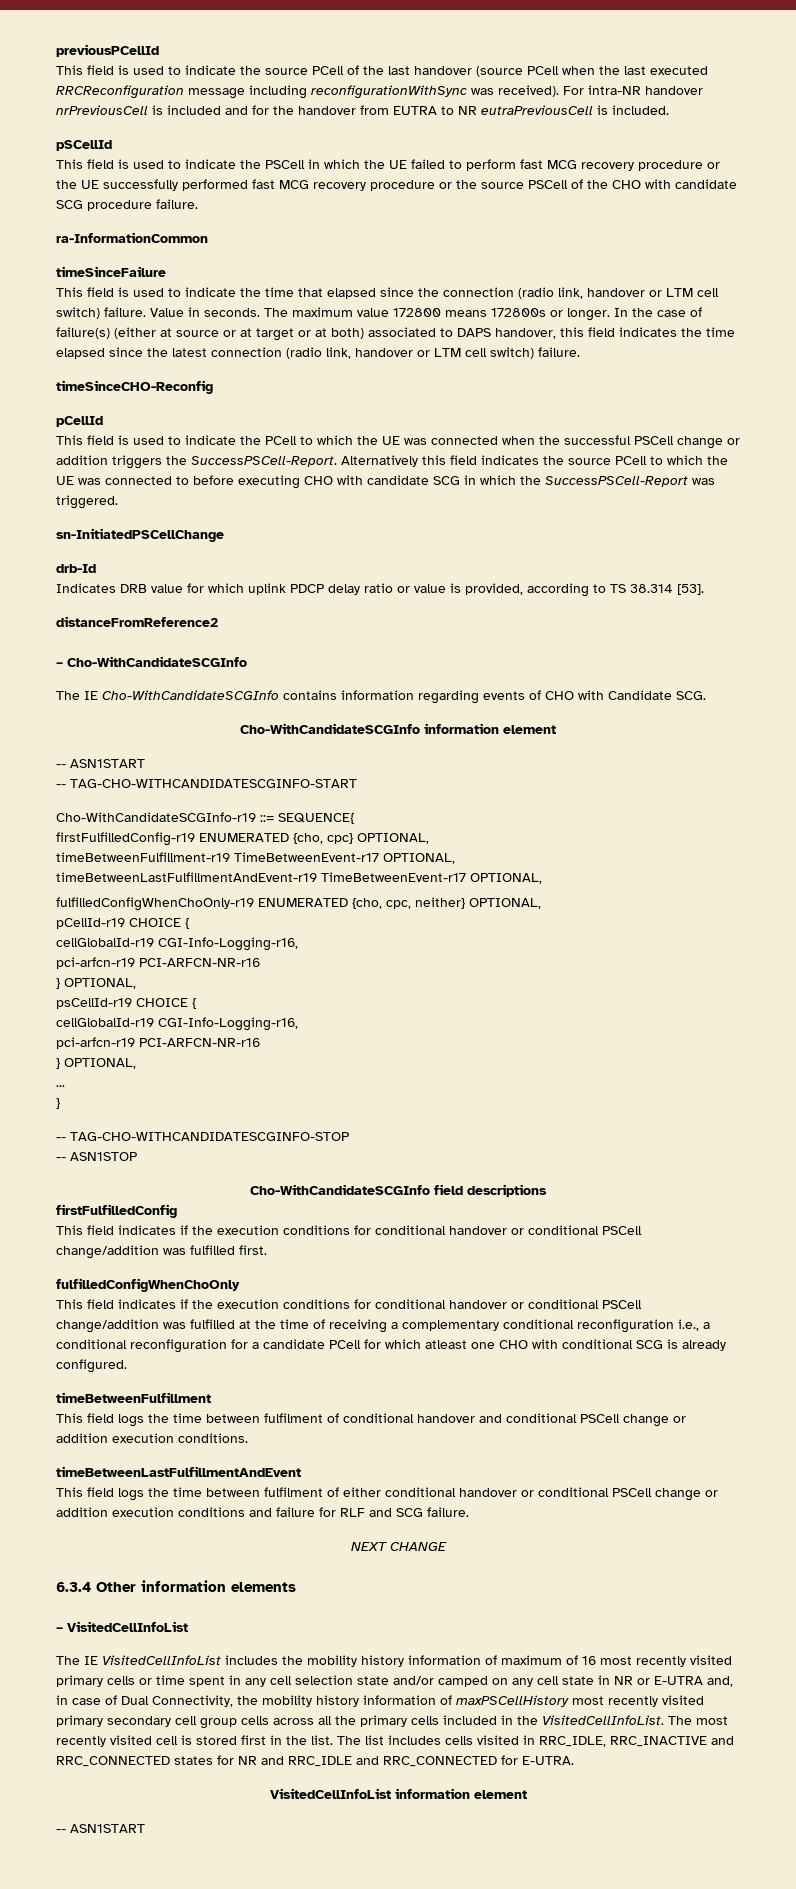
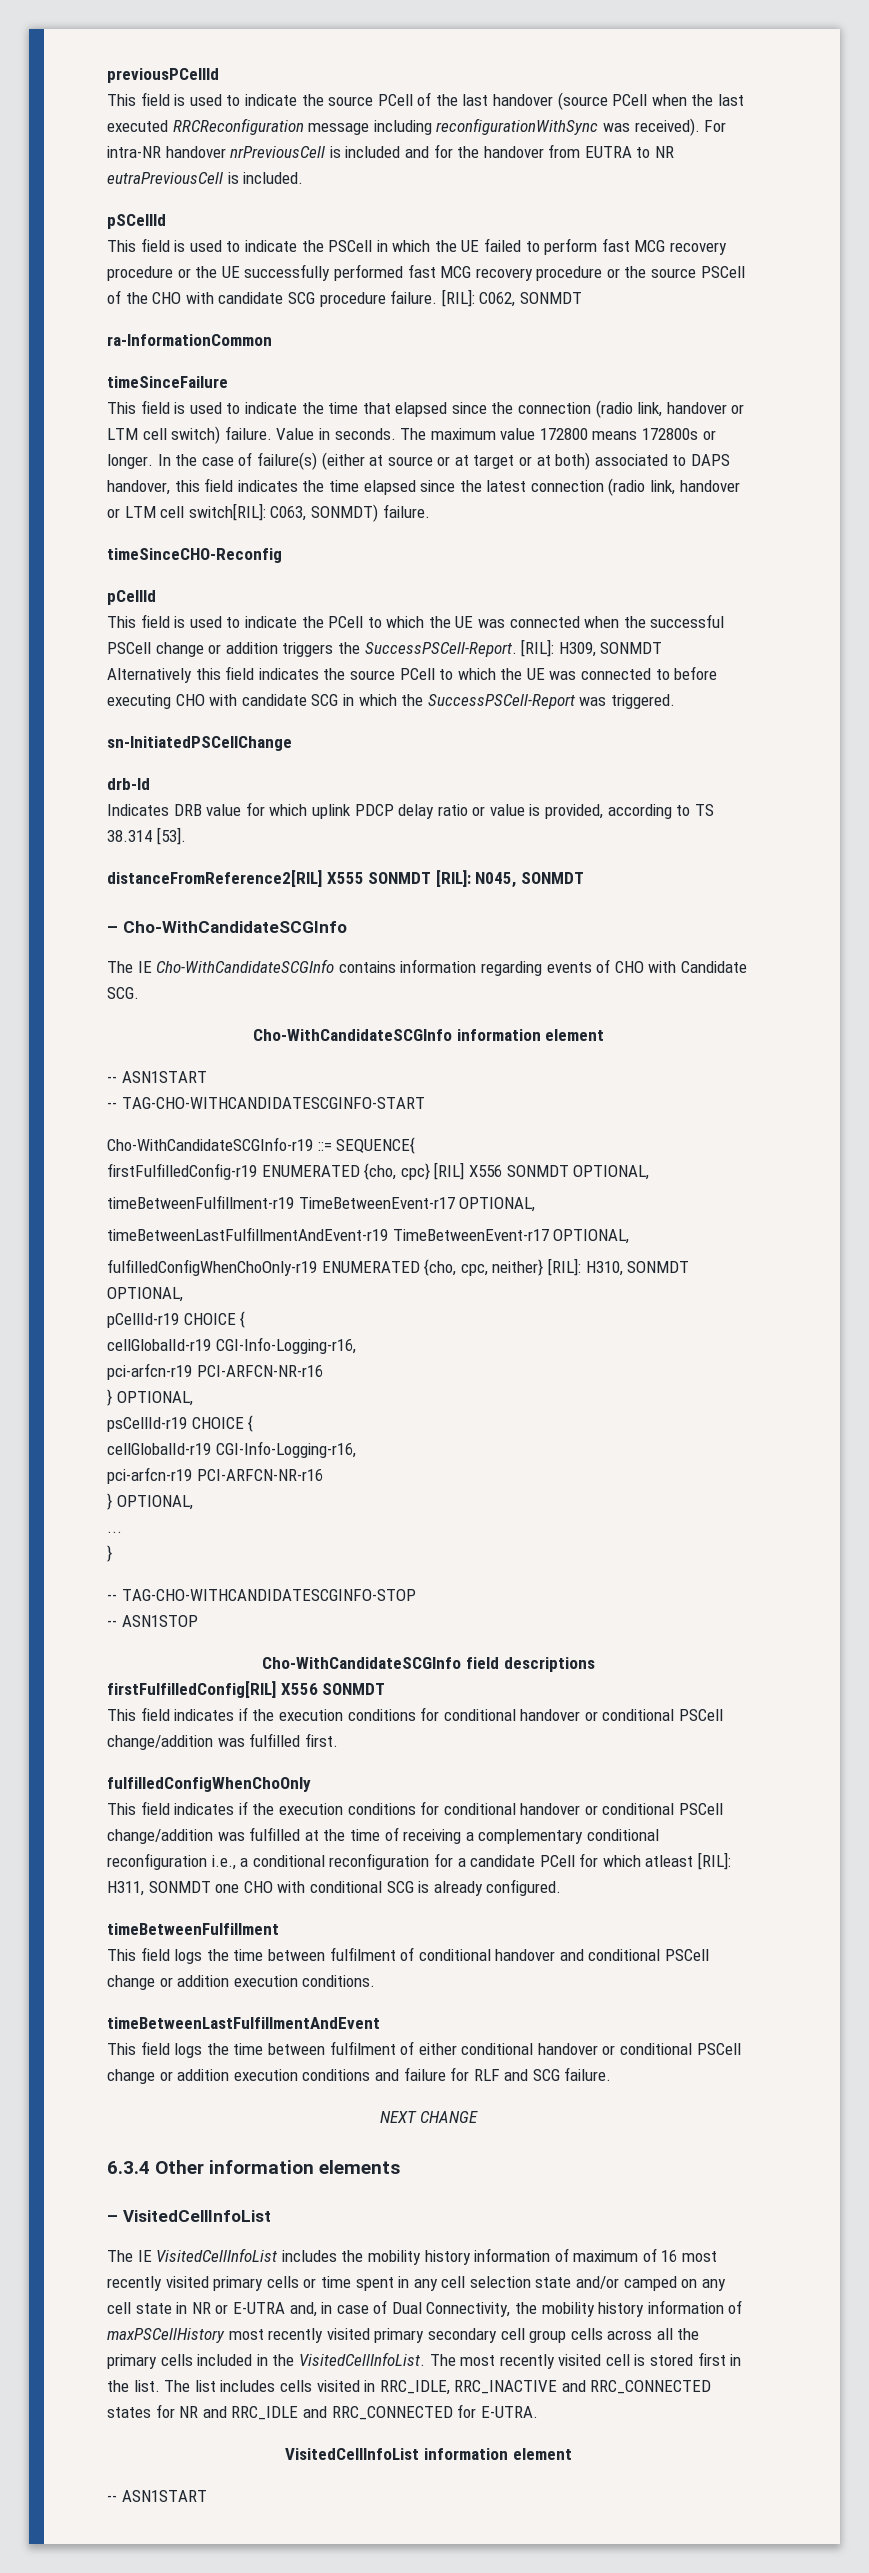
(198, 204) none -> [441,289,582,307] [RIL]: C062, SONMDT
[490,347,534,359] switch) -> [188,503,378,522] switch[RIL]: C063, SONMDT)
(337, 461) none -> [521,639,663,657] [RIL]: H309, SONMDT
[56,616,218,627] distanceFromReference2 -> [107,870,584,888] distanceFromReference2[RIL] X555 SONMDT [RIL]: N045, SONMDT
(353, 838) none -> [434,1162,569,1180] [RIL] X556 SONMDT
(465, 903) none -> [547,1258,690,1276] [RIL]: H310, SONMDT
[56,1204,177,1218] firstFulfilledConfig -> [107,1681,386,1698] firstFulfilledConfig[RIL] X556 SONMDT
(467, 1344) none -> [698,1852,732,1870] [107,1881,211,1896] [RIL]: H311, SONMDT

